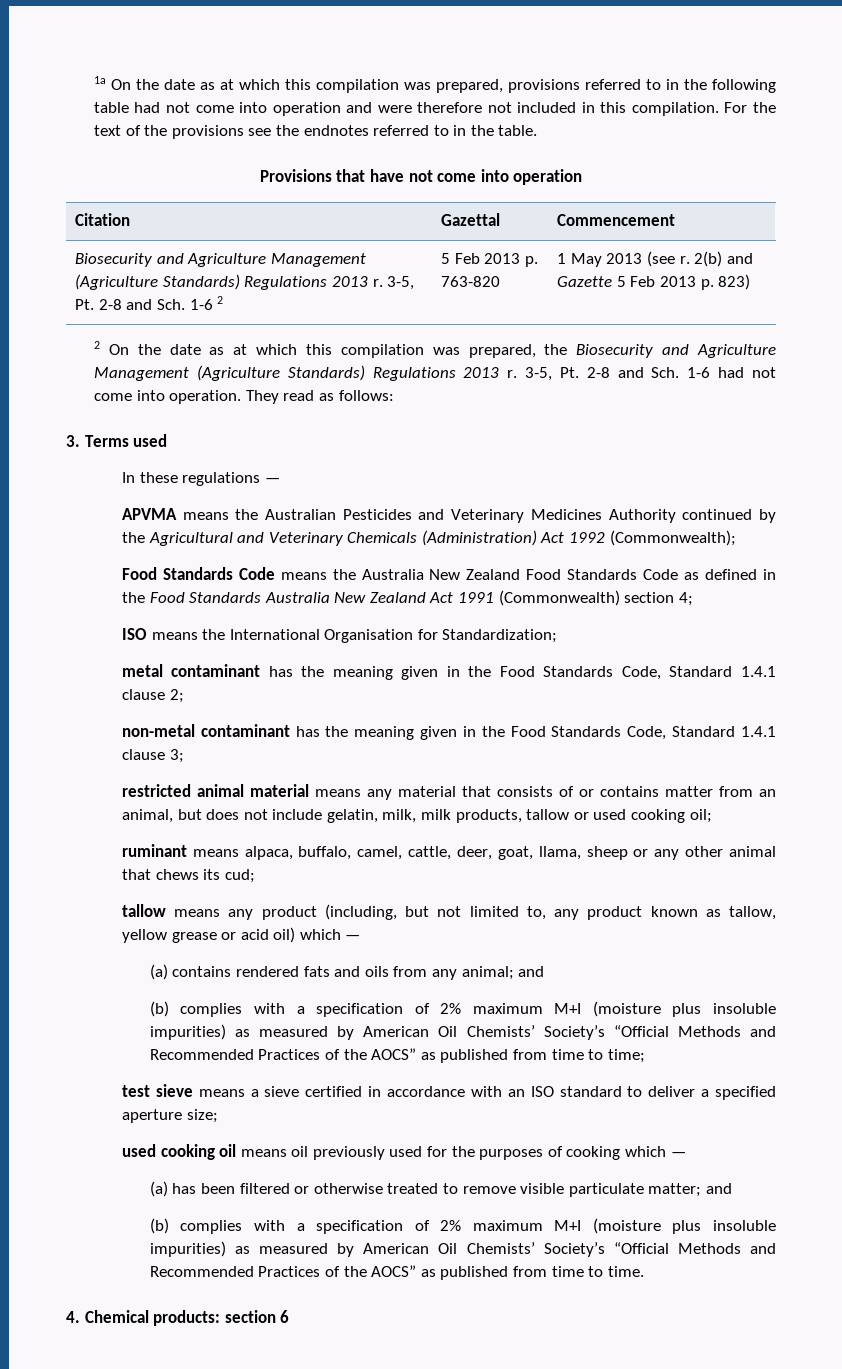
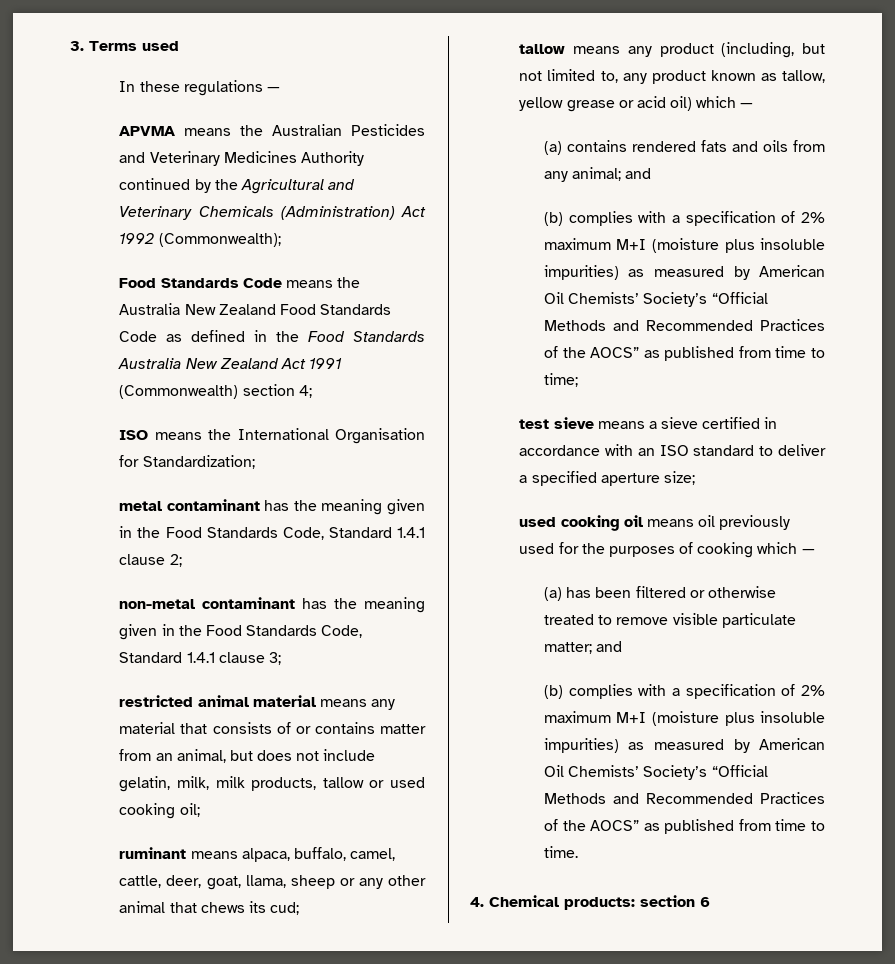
[93,76,777,93] [93,102,776,116] [93,125,538,139] [259,169,583,185] [75,213,131,226] [441,213,501,226] [557,214,676,226] [75,253,366,267] [75,274,415,290] [75,296,224,310] [441,253,538,267] [441,276,501,287] [557,251,753,267] [557,274,751,290] [93,341,776,358] [93,365,776,381] [93,390,394,404] 1a On the date as at which this compilation was prepared, provisions referred to in the following table had not come into operation and were therefore not included in this compilation. For the text of the provisions see the endnotes referred to in the table. // Provisions that have not come into operation // Citation | Gazettal | Commencement // Biosecurity and Agriculture Management (Agriculture Standards) Regulations 2013 r. 3-5, Pt. 2-8 and Sch. 1-6 2 | 5 Feb 2013 p. 763-820 | 1 May 2013 (see r. 2(b) and Gazette 5 Feb 2013 p. 823) // 2 On the date as at which this compilation was prepared, the Biosecurity and Agriculture Management (Agriculture Standards) Regulations 2013 r. 3-5, Pt. 2-8 and Sch. 1-6 had not come into operation. They read as follows: // -> (70, 46) none

